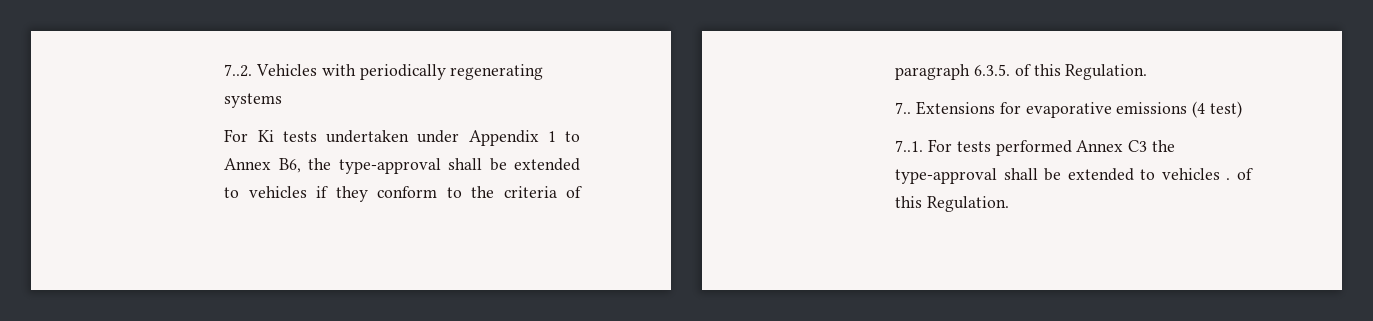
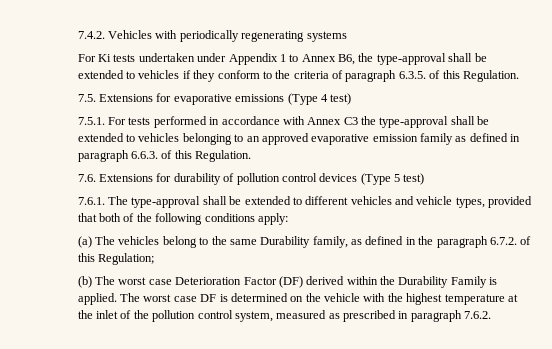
[224,64,253,77] 7..2. -> [77,31,105,39] 7.4.2.
[895,102,912,114] 7.. -> [77,94,96,102] 7.5.
[1192,101,1242,118] [895,140,924,152] (4 test) // 7..1. -> [287,93,352,105] [77,117,105,125] (Type 4 test) // 7.5.1.
(1072, 148) none -> [209,116,305,125] in accordance with
[1226,168,1254,180] [895,196,1010,212] . of this Regulation. -> [182,133,521,145] [77,150,252,162] [77,173,425,185] [77,196,533,208] [77,213,288,225] [77,236,532,248] [77,253,155,265] [77,276,498,288] [77,293,518,305] [77,310,492,322] belonging to an approved evaporative emission family as defined in paragraph 6.6.3. of this Regulation. // 7.6. Extensions for durability of pollution control devices (Type 5 test) // 7.6.1. The type-approval shall be extended to different vehicles and vehicle types, provided that both of the following conditions apply: // (a) The vehicles belong to the same Durability family, as defined in the paragraph 6.7.2. of this Regulation; // (b) The worst case Deterioration Factor (DF) derived within the Durability Family is applied. The worst case DF is determined on the vehicle with the highest temperature at the inlet of the pollution control system, measured as prescribed in paragraph 7.6.2.

